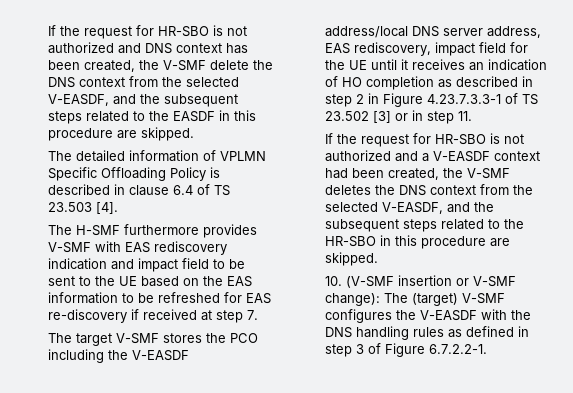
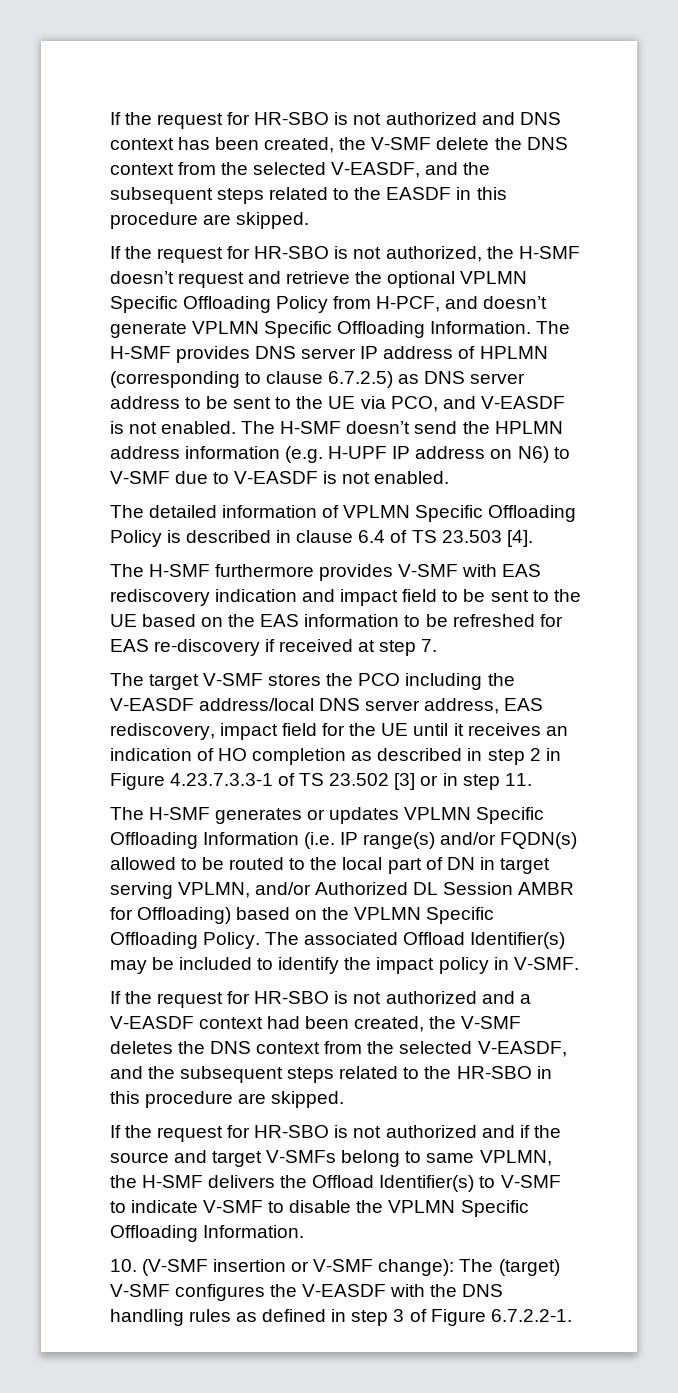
(194, 134) none -> [109,246,580,263] [109,271,528,288] [109,296,548,313] [109,321,571,338] [109,346,548,363] [109,371,526,388] [109,396,566,412] [109,421,563,434] [109,446,570,463] [109,471,450,484] // If the request for HR-SBO is not authorized, the H-SMF doesn’t request and retrieve the optional VPLMN Specific Offloading Policy from H-PCF, and doesn’t generate VPLMN Specific Offloading Information. The H-SMF provides DNS server IP address of HPLMN (corresponding to clause 6.7.2.5) as DNS server address to be sent to the UE via PCO, and V-EASDF is not enabled. The H-SMF doesn’t send the HPLMN address information (e.g. H-UPF IP address on N6) to V-SMF due to V-EASDF is not enabled.
(472, 116) none -> [109,807,545,824] [109,832,578,849] [109,857,551,874] [109,882,575,899] [109,907,495,924] [109,932,566,949] [109,957,579,974] // The H-SMF generates or updates VPLMN Specific Offloading Information (i.e. IP range(s) and/or FQDN(s) allowed to be routed to the local part of DN in target serving VPLMN, and/or Authorized DL Session AMBR for Offloading) based on the VPLMN Specific Offloading Policy. The associated Offload Identifier(s) may be included to identify the impact policy in V-SMF.
(378, 259) none -> [109,1125,562,1142] [109,1150,552,1167] [109,1175,561,1192] [109,1200,529,1217] [109,1225,304,1242] // If the request for HR-SBO is not authorized and if the source and target V-SMFs belong to same VPLMN, the H-SMF delivers the Offload Identifier(s) to V-SMF to indicate V-SMF to disable the VPLMN Specific Offloading Information.

